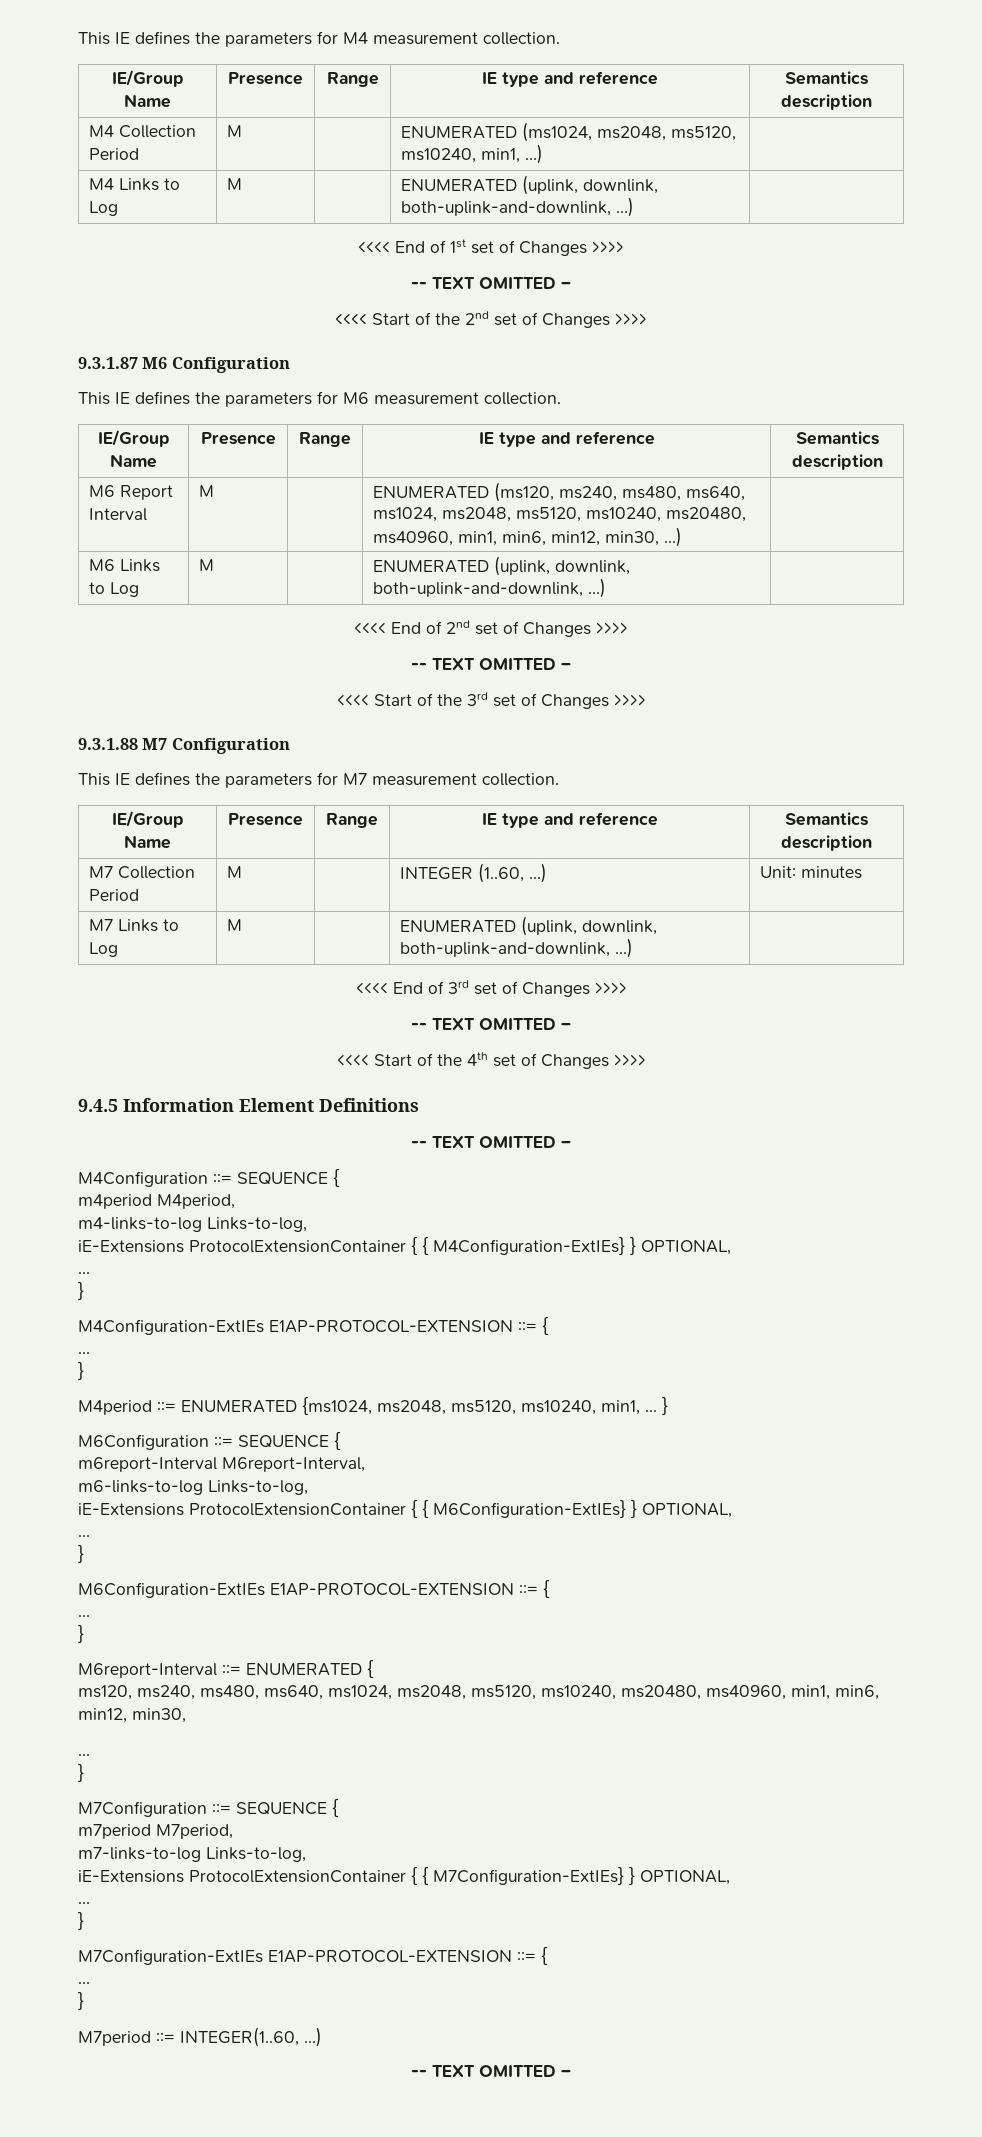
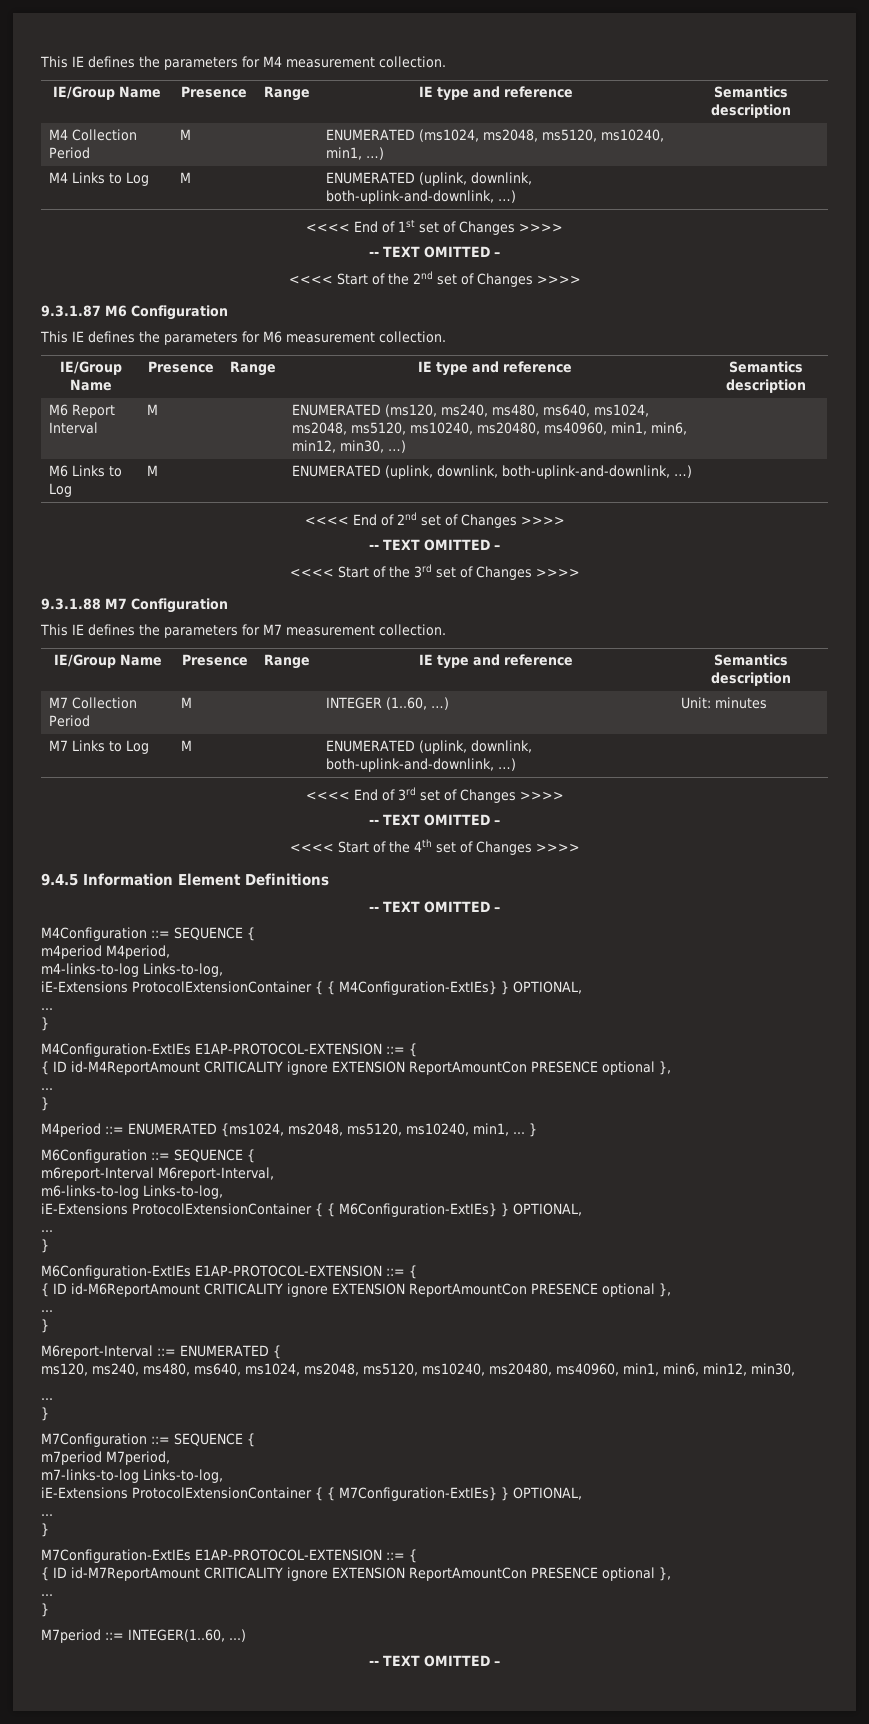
(549, 1326) none -> [41,1061,671,1075] // { ID id-M4ReportAmount CRITICALITY ignore EXTENSION ReportAmountCon PRESENCE optional },
(550, 1589) none -> [41,1283,671,1297] // { ID id-M6ReportAmount CRITICALITY ignore EXTENSION ReportAmountCon PRESENCE optional },
(548, 1956) none -> [41,1567,671,1581] // { ID id-M7ReportAmount CRITICALITY ignore EXTENSION ReportAmountCon PRESENCE optional },

